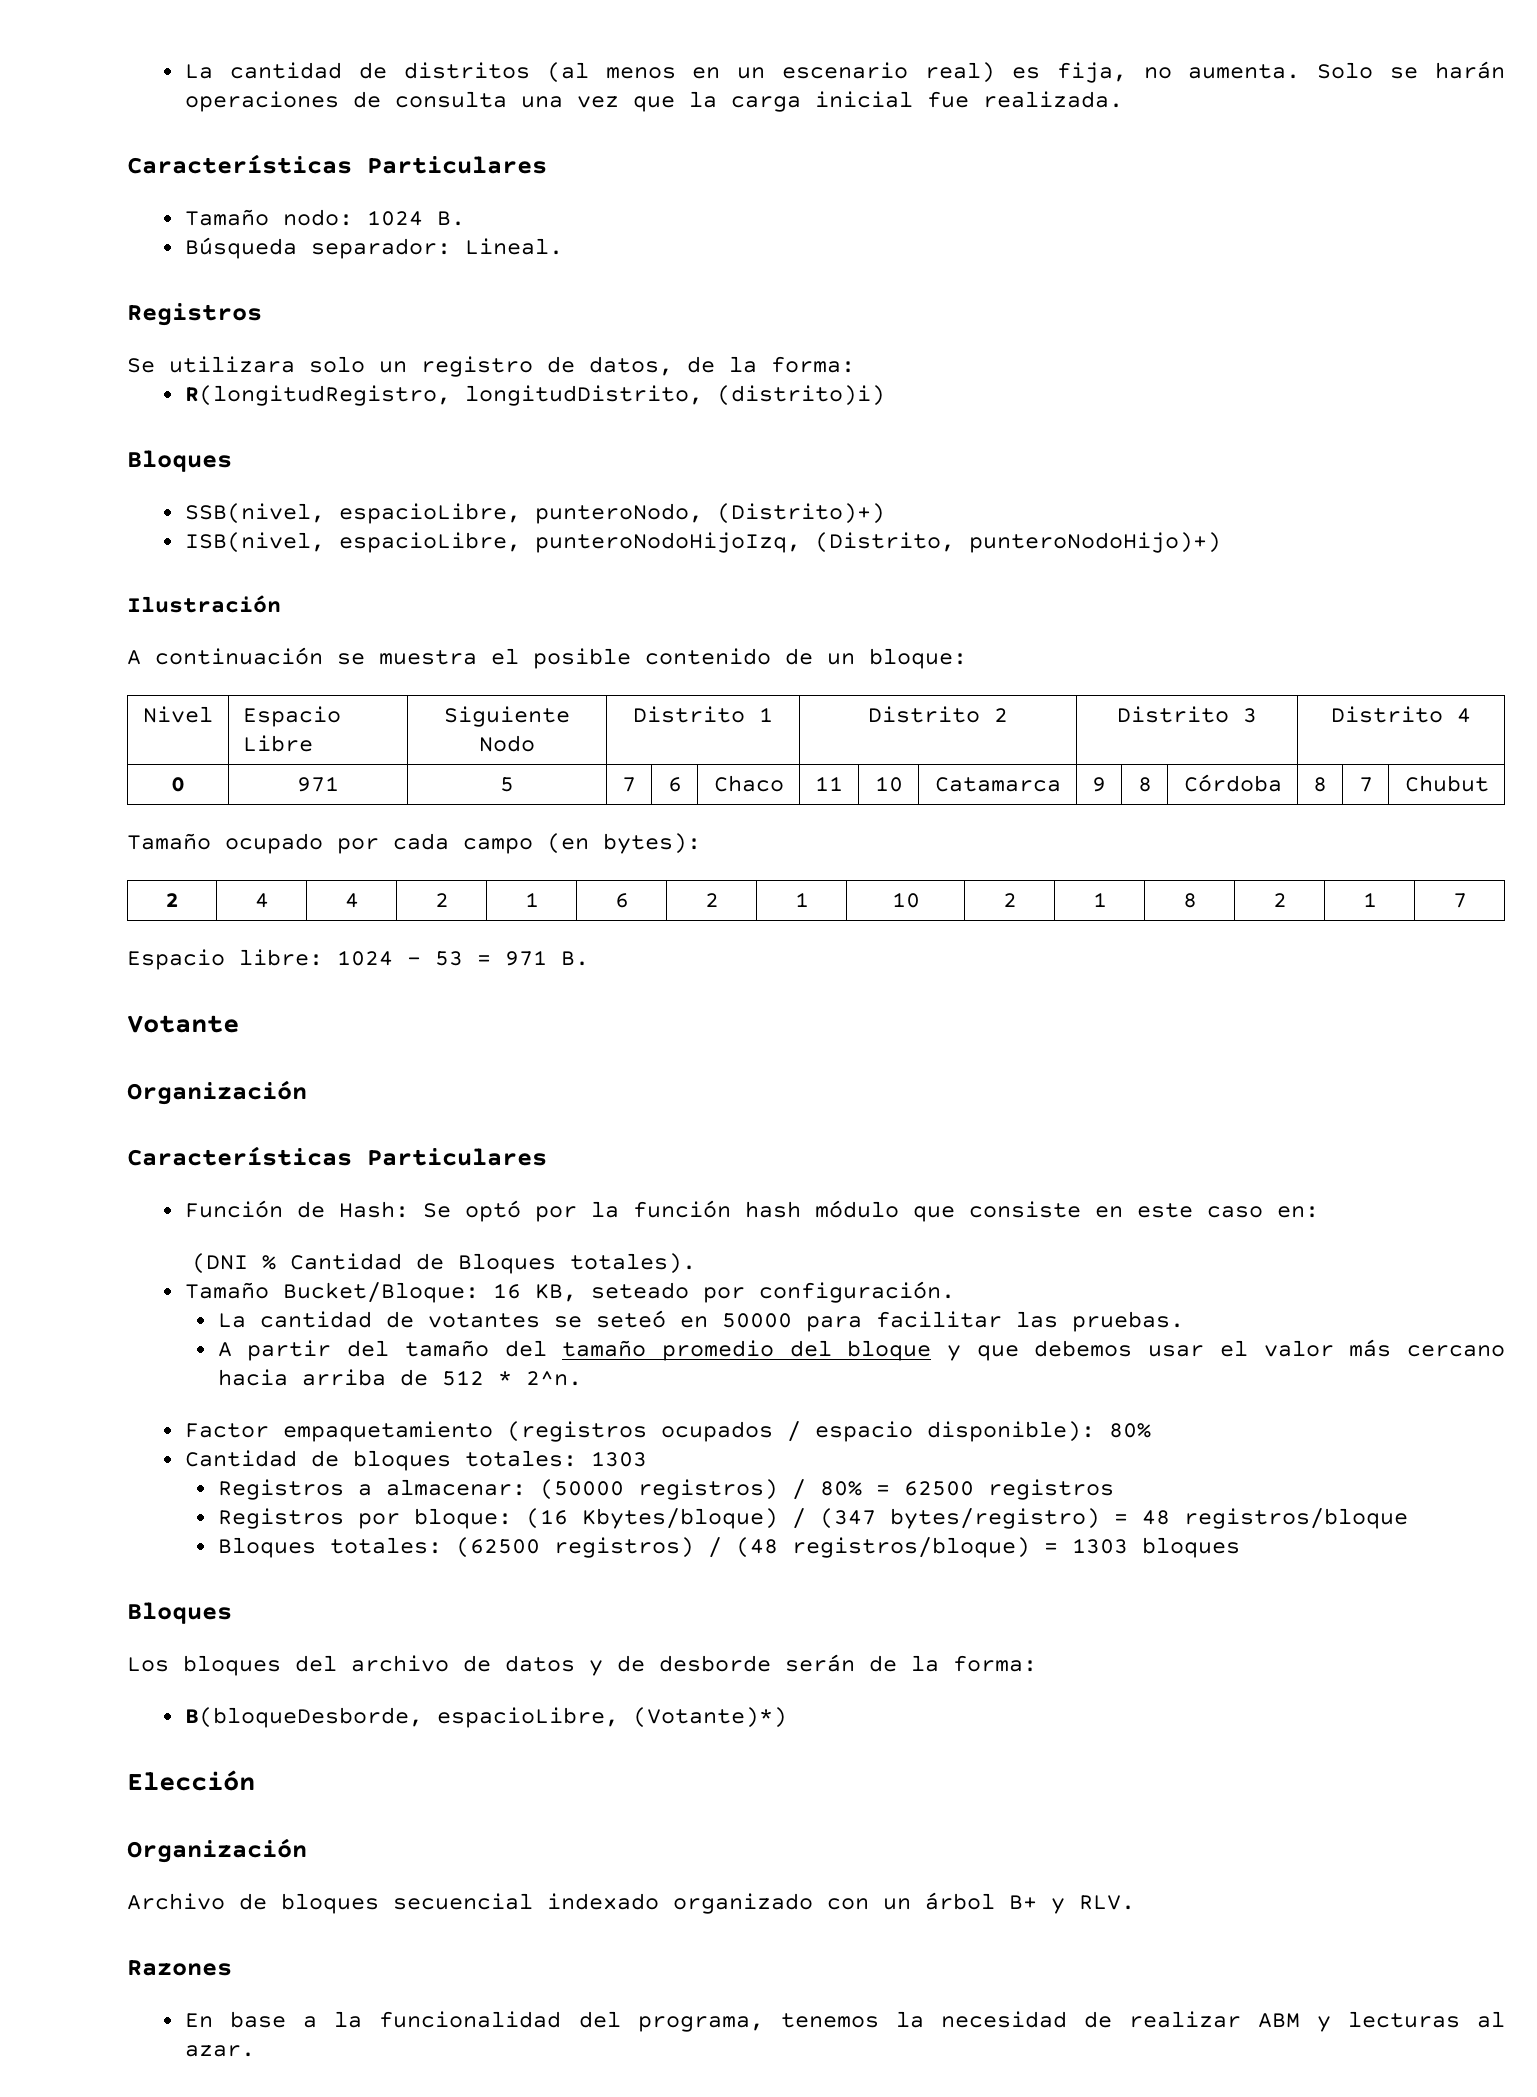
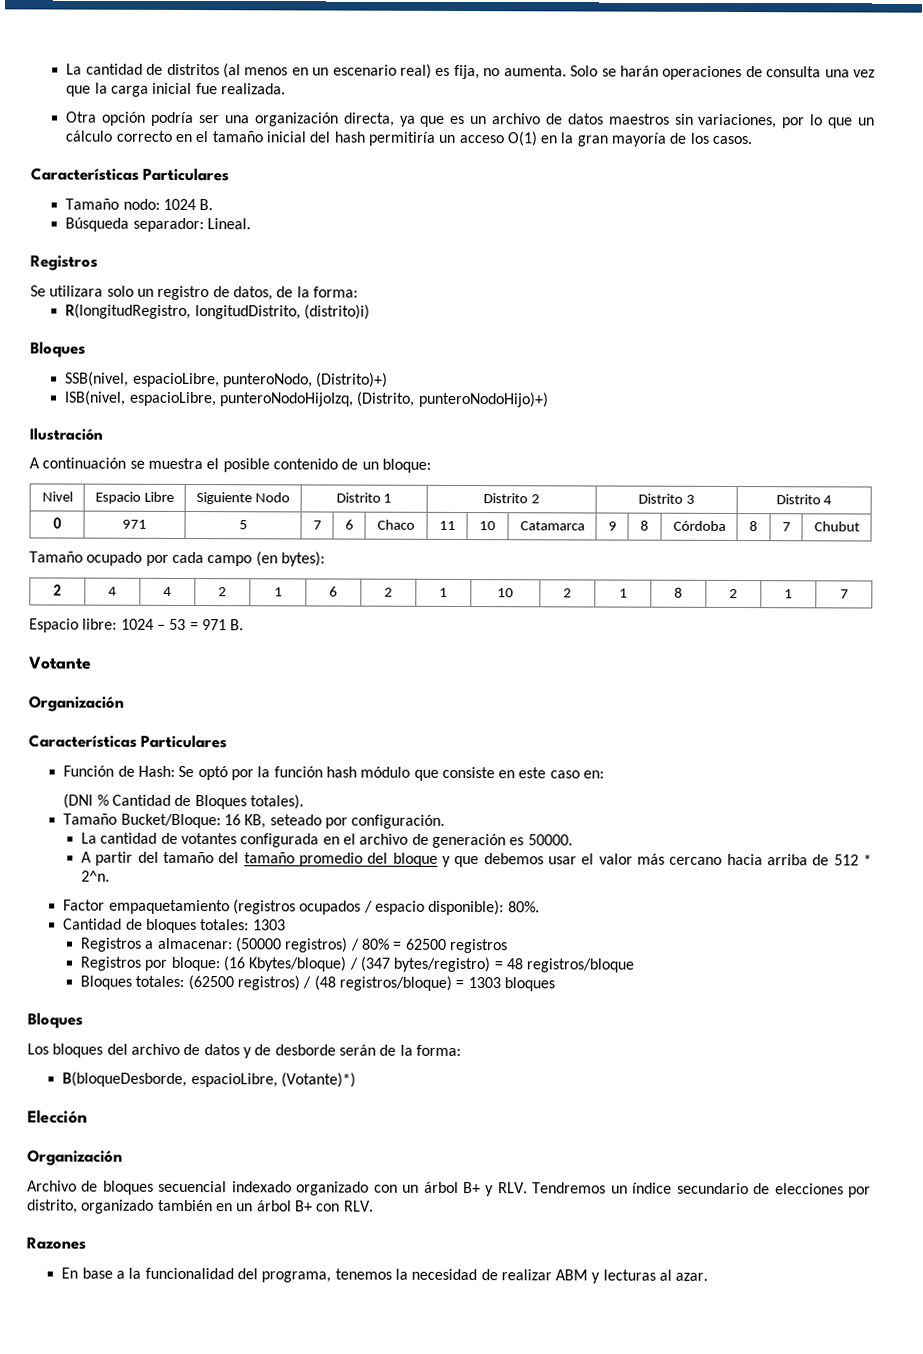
(1124, 99) none -> [66,111,875,129] [65,130,753,147] // Otra opción podría ser una organización directa, ya que es un archivo de datos maestros sin variaciones, por lo que un cálculo correcto en el tamaño inicial del hash permitiría un acceso O(1) en la gran mayoría de los casos.
[553,1310,1184,1332] se seteó en 50000 para facilitar las pruebas. -> [240,833,573,849] configurada en el archivo de generación es 50000.
[1109,1423,1152,1438] 80% -> [507,901,540,913] 80%.
(1135, 1902) none -> [532,1182,872,1198] [27,1199,374,1214] Tendremos un índice secundario de elecciones por distrito, organizado también en un árbol B+ con RLV.

